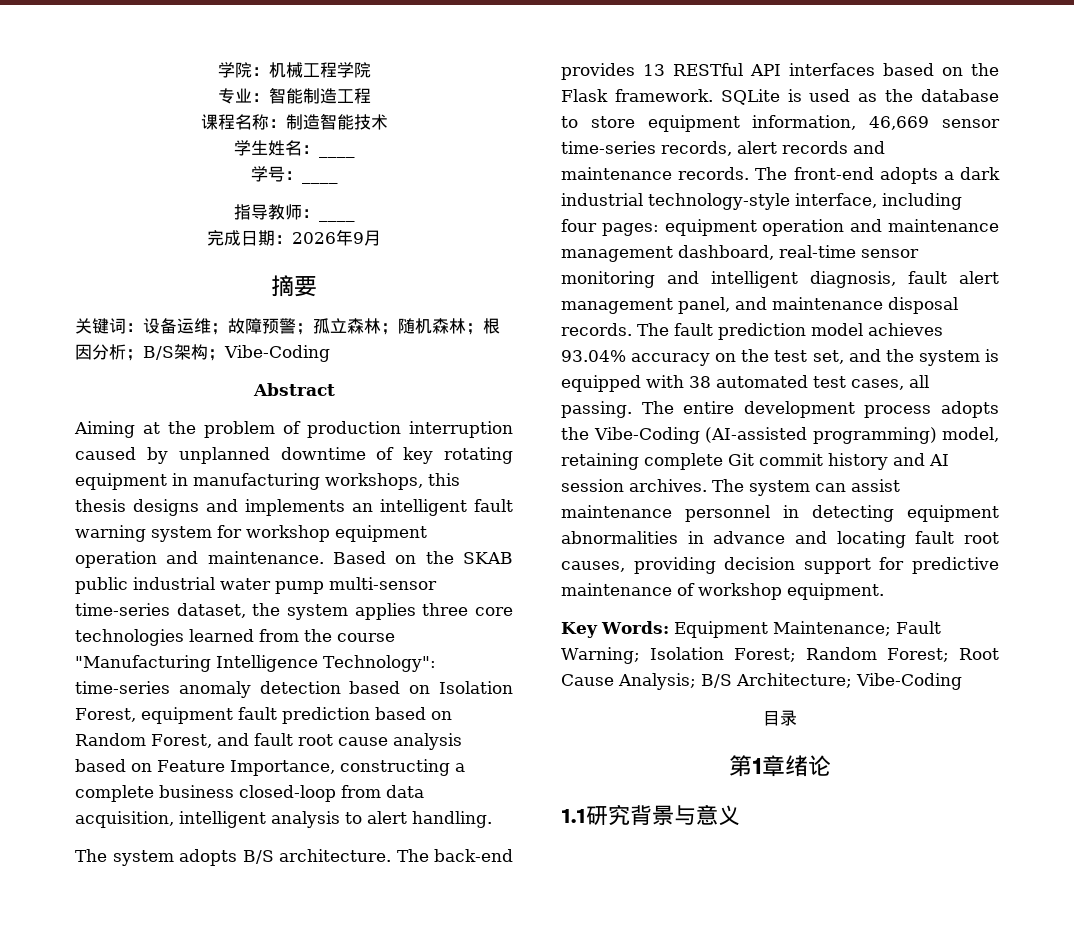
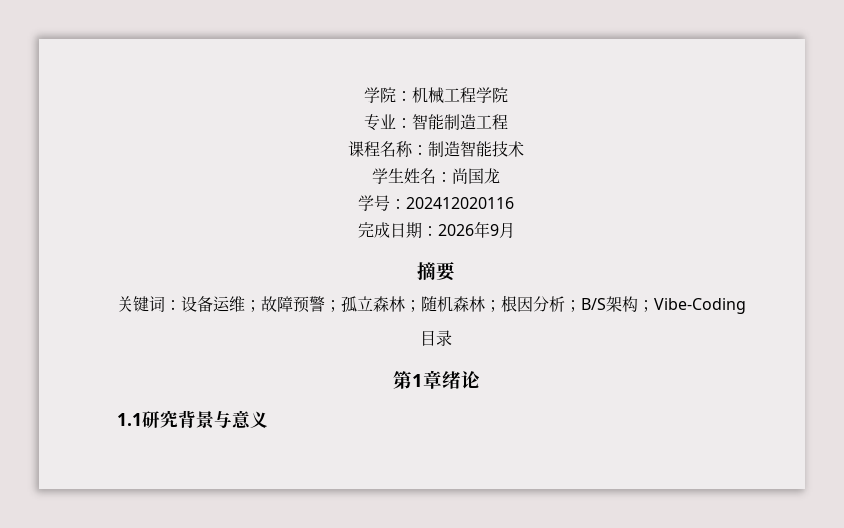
[318,154,355,158] ____ -> [452,168,500,184] 尚国龙
[301,180,338,184] [233,204,319,220] [318,218,355,222] ____ // 指导教师：____ -> [406,197,514,209] 202412020116
[252,383,335,396] [74,421,513,438] [75,447,513,464] [75,473,460,490] [75,499,513,516] [75,525,427,542] [75,551,513,568] [75,577,437,594] [75,603,513,620] [75,629,395,646] [75,655,436,672] [75,681,513,698] [75,707,452,724] [75,733,462,750] [75,759,465,776] [75,785,424,802] [75,811,492,828] [75,849,513,866] [561,63,999,80] [561,89,999,105] [561,115,1000,132] [561,141,885,156] [561,167,1000,184] [561,193,962,210] [561,219,999,236] [561,245,919,262] [561,271,999,288] [561,297,958,314] [561,323,943,340] [561,349,999,366] [561,375,929,392] [561,401,999,418] [561,427,999,444] [561,453,949,470] [561,479,900,496] [561,505,999,522] [561,531,999,548] [561,557,999,574] [561,583,884,600] [561,621,941,638] [561,647,999,664] [561,673,962,690] // Abstract // Aiming at the problem of production interruption caused by unplanned downtime of key rotating equipment in manufacturing workshops, this thesis designs and implements an intelligent fault warning system for workshop equipment operation and maintenance. Based on the SKAB public industrial water pump multi-sensor time-series dataset, the system applies three core technologies learned from the course "Manufacturing Intelligence Technology": time-series anomaly detection based on Isolation Forest, equipment fault prediction based on Random Forest, and fault root cause analysis based on Feature Importance, constructing a complete business closed-loop from data acquisition, intelligent analysis to alert handling. // The system adopts B/S architecture. The back-end provides 13 RESTful API interfaces based on the Flask framework. SQLite is used as the database to store equipment information, 46,669 sensor time-series records, alert records and maintenance records. The front-end adopts a dark industrial technology-style interface, including four pages: equipment operation and maintenance management dashboard, real-time sensor monitoring and intelligent diagnosis, fault alert management panel, and maintenance disposal records. The fault prediction model achieves 93.04% accuracy on the test set, and the system is equipped with 38 automated test cases, all passing. The entire development process adopts the Vibe-Coding (AI-assisted programming) model, retaining complete Git commit history and AI session archives. The system can assist maintenance personnel in detecting equipment abnormalities in advance and locating fault root causes, providing decision support for predictive maintenance of workshop equipment. // Key Words: Equipment Maintenance; Fault Warning; Isolation Forest; Random Forest; Root Cause Analysis; B/S Architecture; Vibe-Coding -> (746, 306) none

